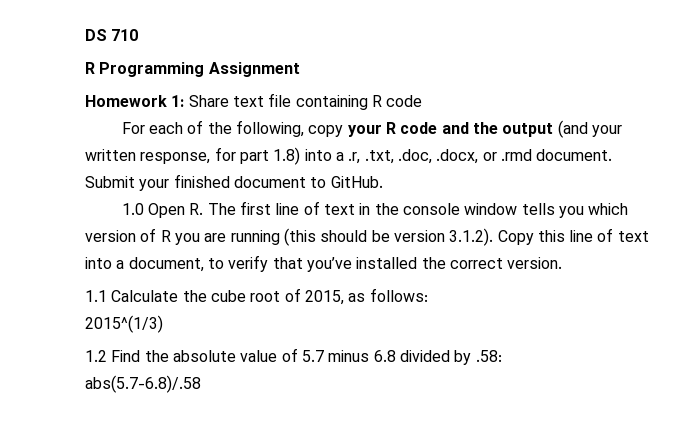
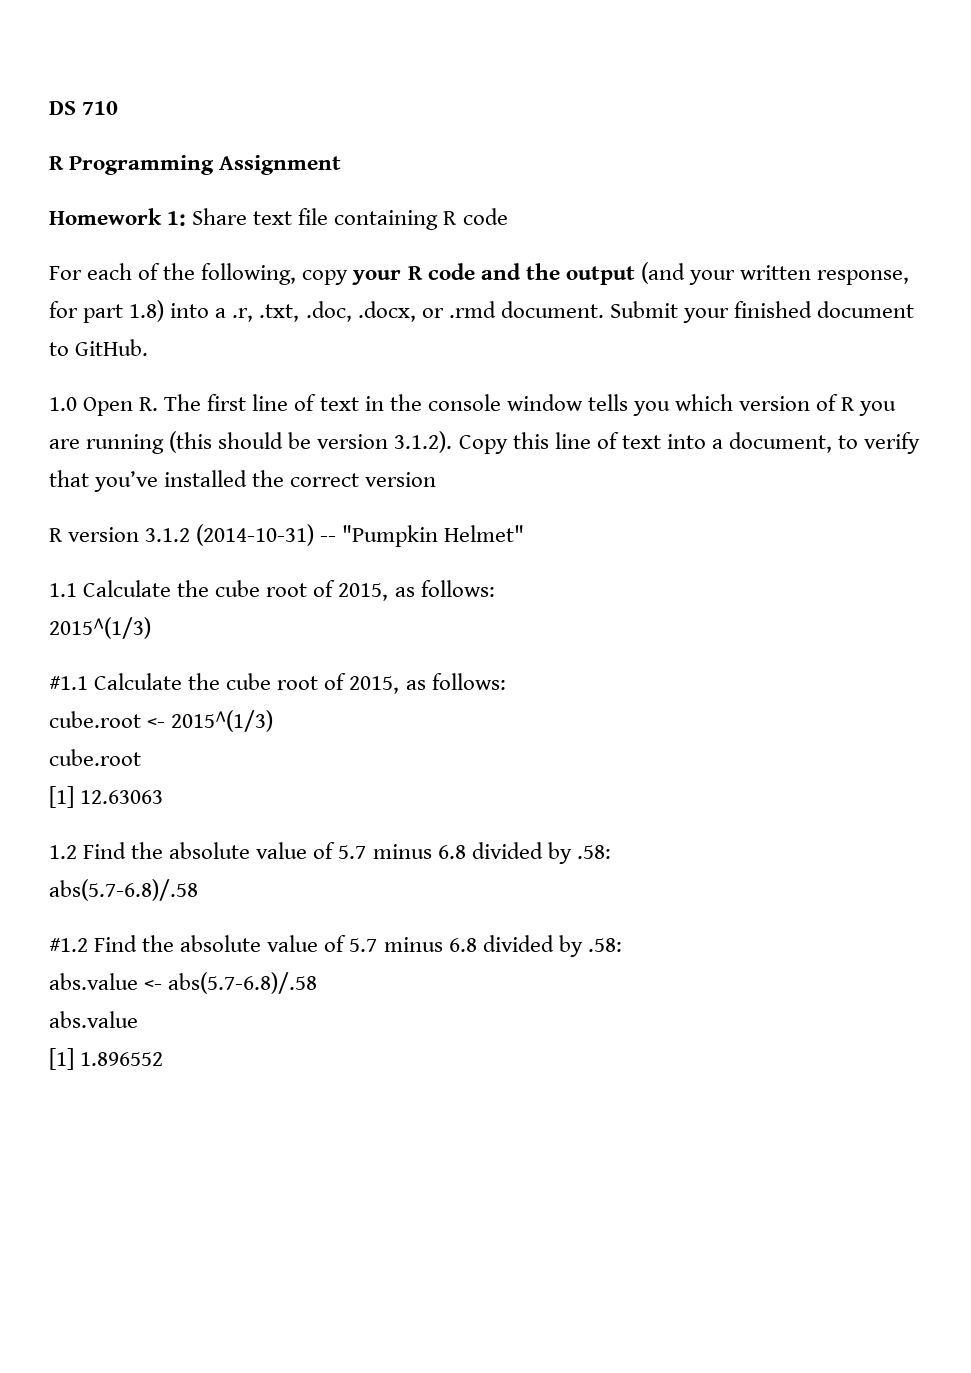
[507,257,563,269] version. -> [365,472,437,487] [49,524,525,547] version // R version 3.1.2 (2014-10-31) -- "Pumpkin Helmet"
(163, 324) none -> [49,673,506,694] [49,710,274,732] [49,749,141,766] [49,786,164,808] // #1.1 Calculate the cube root of 2015, as follows: // cube.root <- 2015^(1/3) // cube.root // [1] 12.63063
(201, 384) none -> [49,935,622,957] [49,972,318,994] [49,1011,138,1028] [49,1048,164,1070] // #1.2 Find the absolute value of 5.7 minus 6.8 divided by .58: // abs.value <- abs(5.7-6.8)/.58 // abs.value // [1] 1.896552

